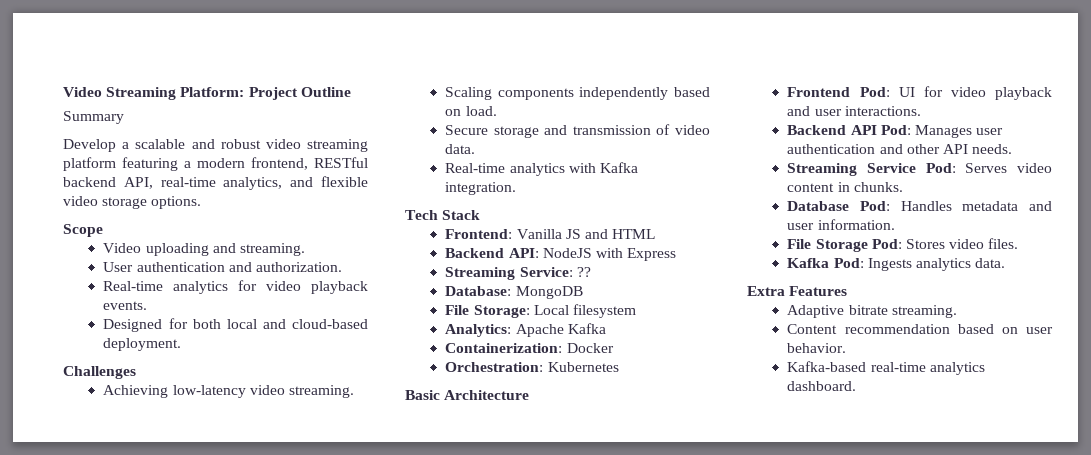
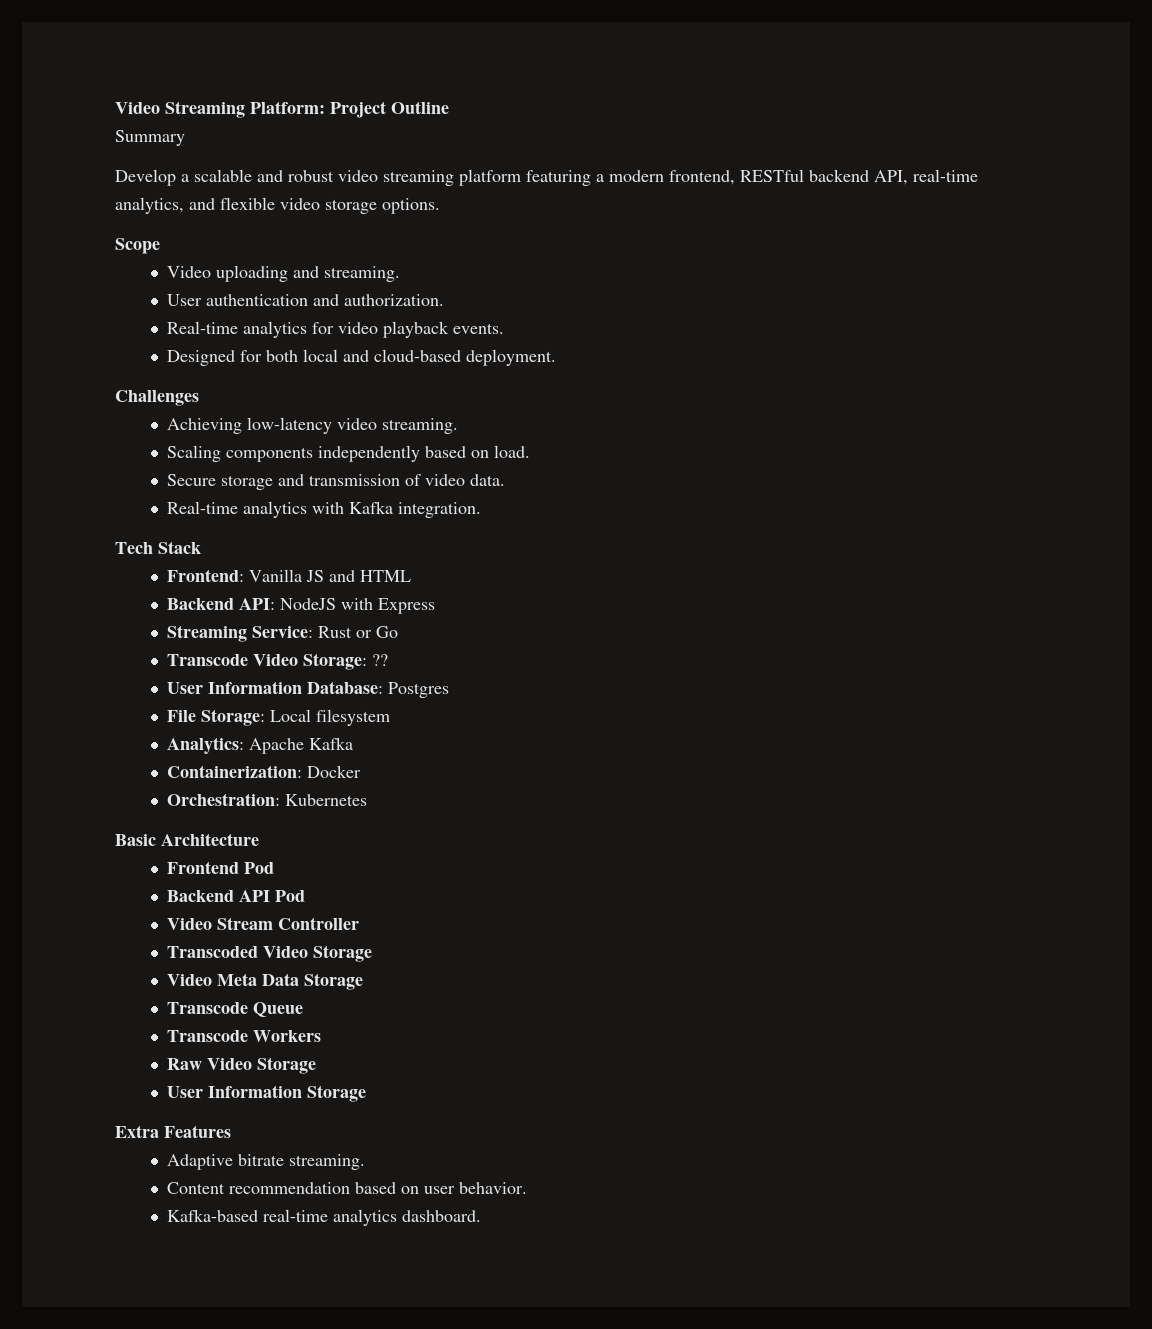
[576,267,591,277] [445,286,583,299] ?? // Database: MongoDB -> [317,626,398,638] [166,653,388,670] [166,681,449,698] Rust or Go // Transcode Video Storage: ?? // User Information Database: Postgres
[859,86,1052,100] [787,106,921,116] [787,125,1004,138] [787,144,1013,154] [787,163,1052,176] [787,182,903,192] [787,201,1052,211] [787,219,895,230] [787,238,1019,252] [787,258,1006,271] Pod: UI for video playback and user interactions. // Backend API Pod: Manages user authentication and other API needs. // Streaming Service Pod: Serves video content in chunks. // Database Pod: Handles metadata and user information. // File Storage Pod: Stores video files. // Kafka Pod: Ingests analytics data. -> [243,862,274,874] [166,890,305,902] [166,917,359,930] [166,945,372,962] [166,973,363,990] [166,1002,303,1017] [166,1030,321,1042] [166,1057,316,1074] [166,1085,366,1102] Pod // Backend API Pod // Video Stream Controller // Transcoded Video Storage // Video Meta Data Storage // Transcode Queue // Transcode Workers // Raw Video Storage // User Information Storage

